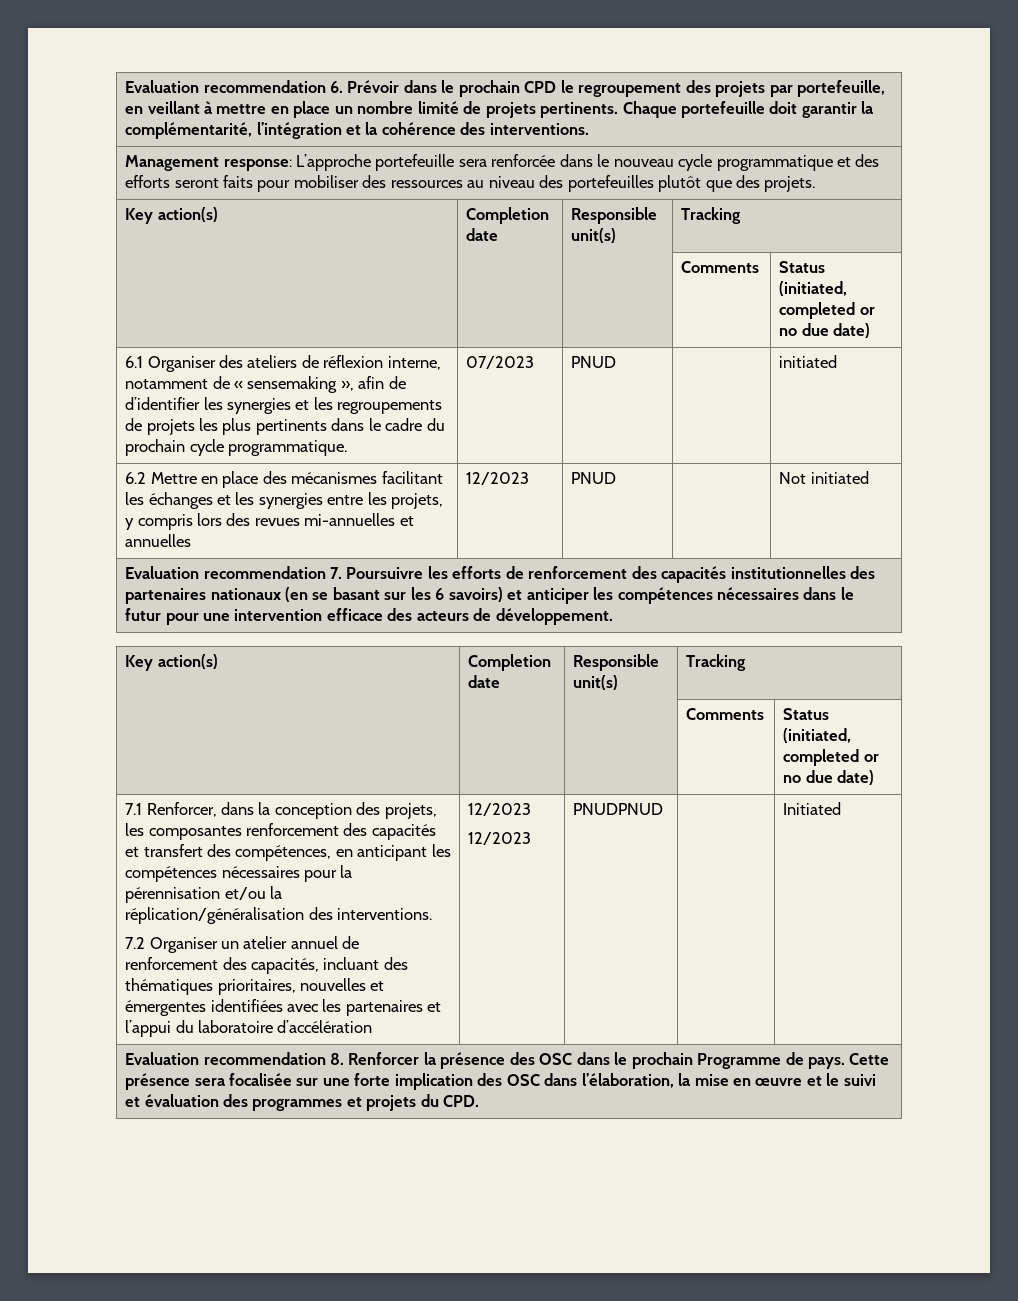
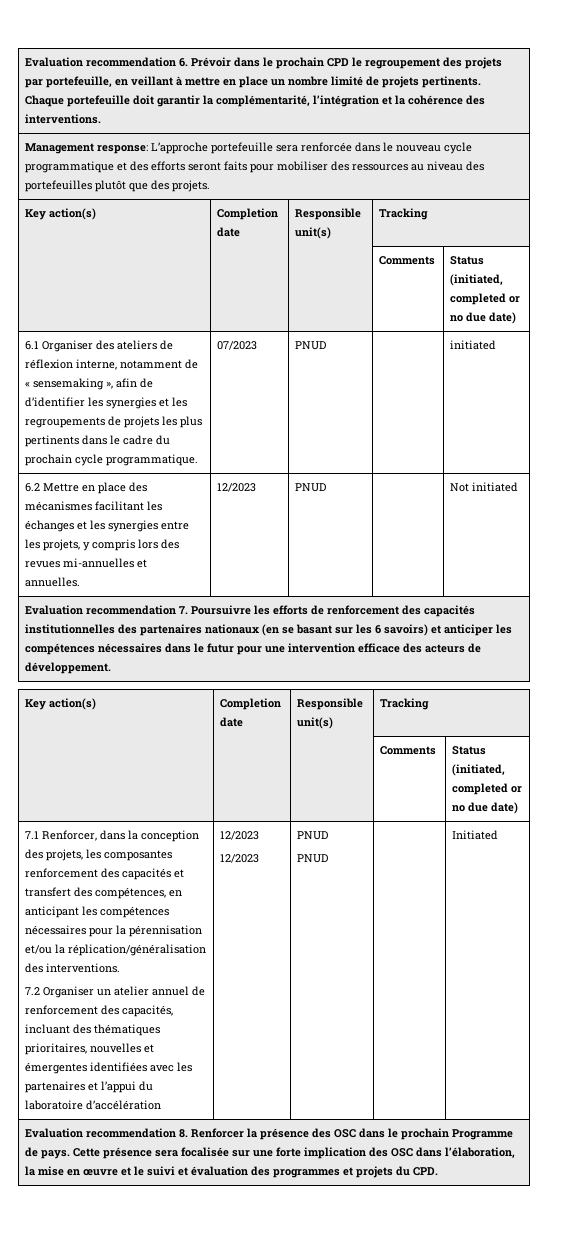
[125,534,192,547] annuelles -> [25,577,81,587] annuelles.
[573,803,664,815] PNUDPNUD -> [297,831,329,840] [297,854,329,863] PNUD // PNUD

